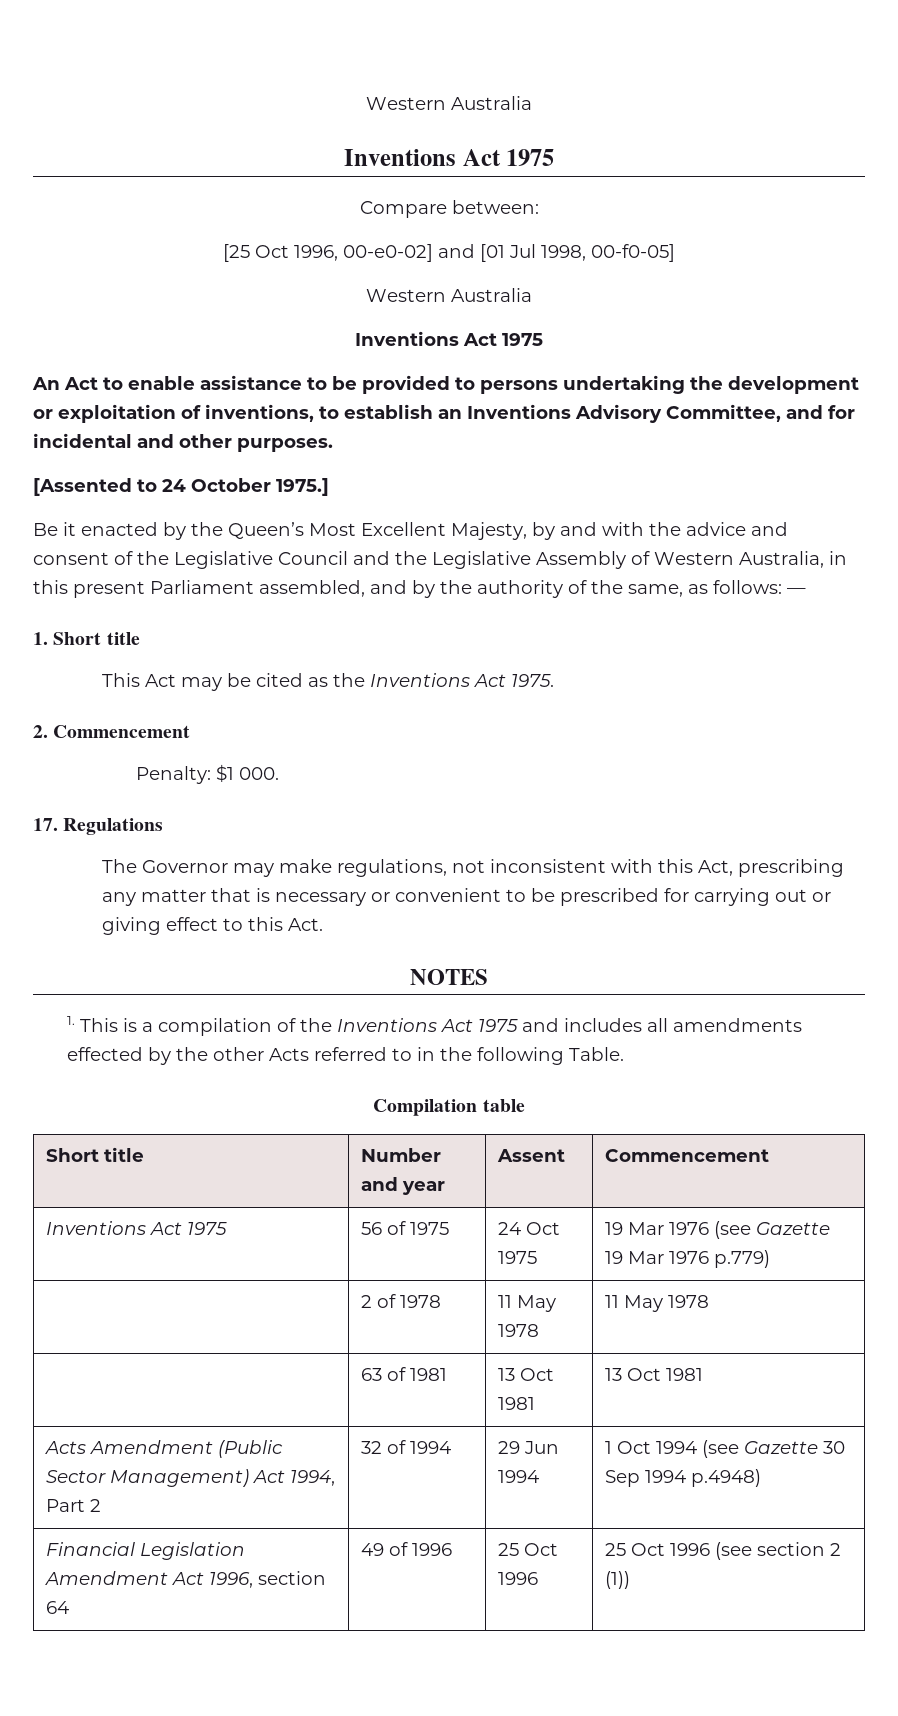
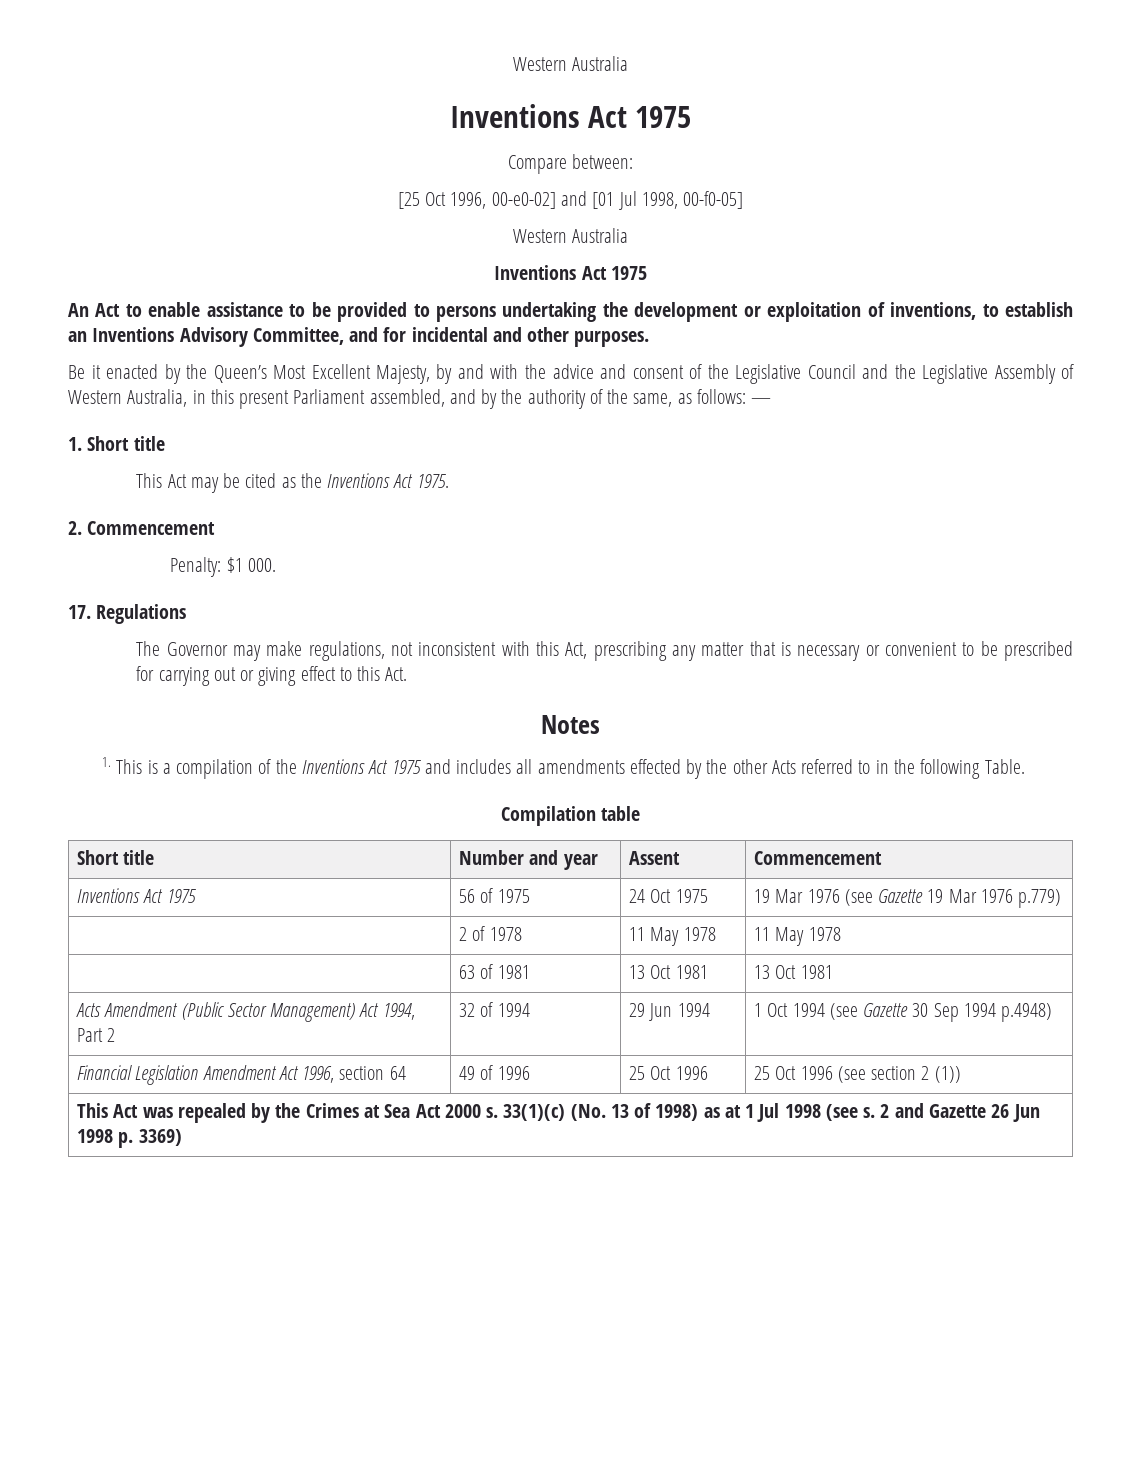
[33,478,329,496] // [Assented to 24 October 1975.] -> (650, 339) none
[410,969,488,985] NOTES -> [541,715,600,734] Notes
(630, 1580) none -> [77,1103,1040,1123] [77,1129,182,1148] // This Act was repealed by the Crimes at Sea Act 2000 s. 33(1)(c) (No. 13 of 1998) as at 1 Jul 1998 (see s. 2 and Gazette 26 Jun 1998 p. 3369)

